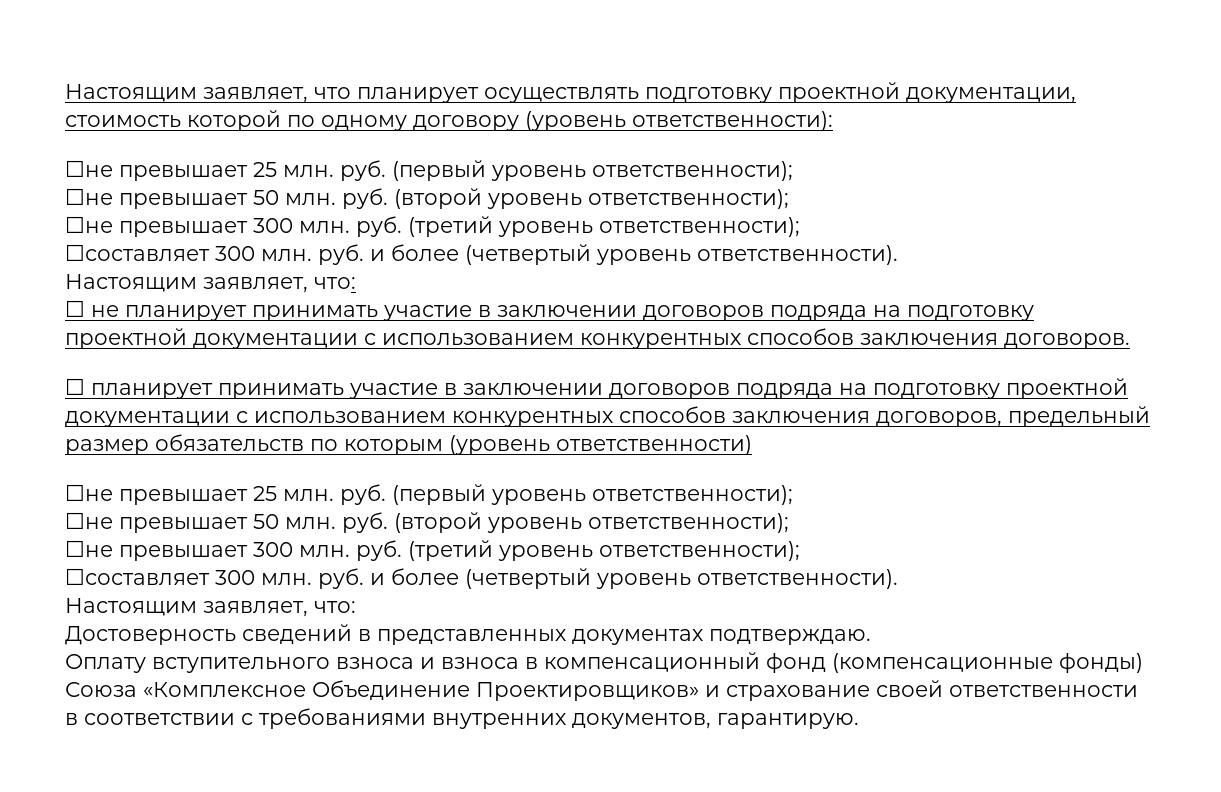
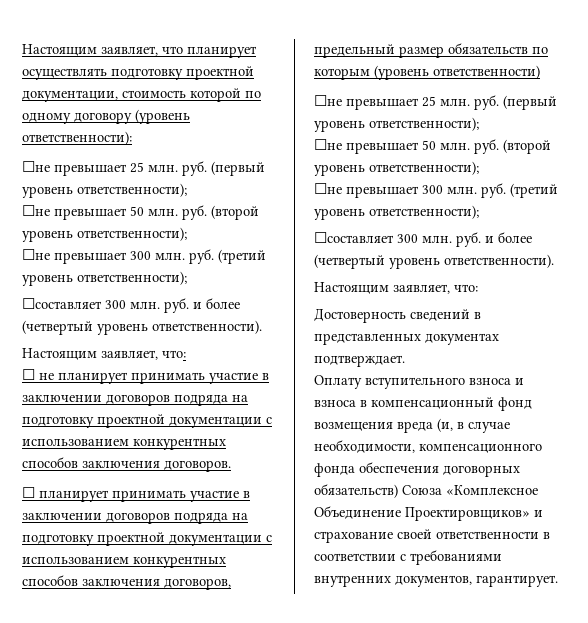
[709,629,871,645] подтверждаю. -> [314,355,405,367] подтверждает.
[832,653,1143,673] (компенсационные фонды) -> [314,418,510,433] [314,440,542,453] [314,462,520,477] [314,484,398,498] возмещения вреда (и, в случае необходимости, компенсационного фонда обеспечения договорных обязательств)
[717,713,859,729] гарантирую. -> [476,575,558,587] гарантирует.

